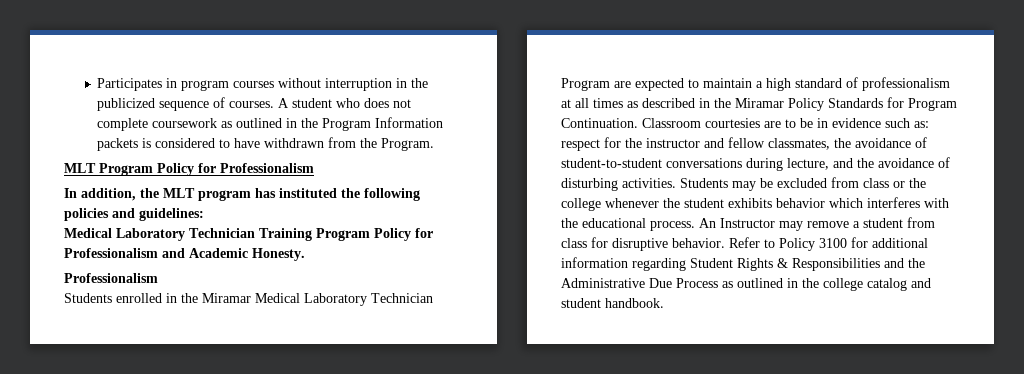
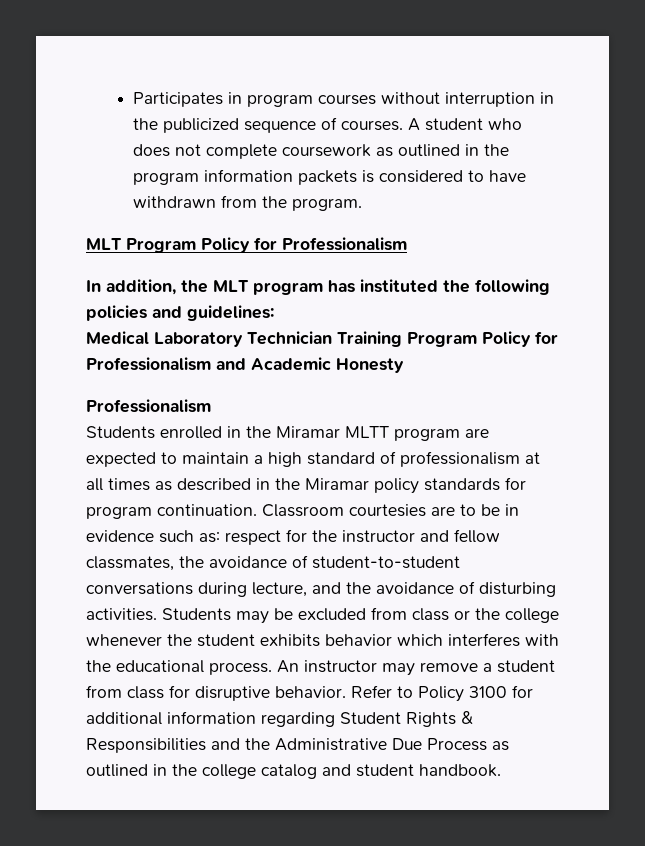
[322,117,444,131] Program Information -> [133,169,294,185] program information
[381,138,435,151] Program. -> [292,198,363,211] program.
[252,248,305,261] Honesty. -> [336,358,404,373] Honesty
[255,293,433,306] [561,78,610,91] Medical Laboratory Technician Program -> [345,426,460,441] MLTT program
[788,97,957,111] [561,118,638,128] Policy Standards for Program Continuation. -> [374,477,526,494] [86,504,257,519] policy standards for program continuation.
[720,218,775,228] Instructor -> [304,660,377,673] instructor

